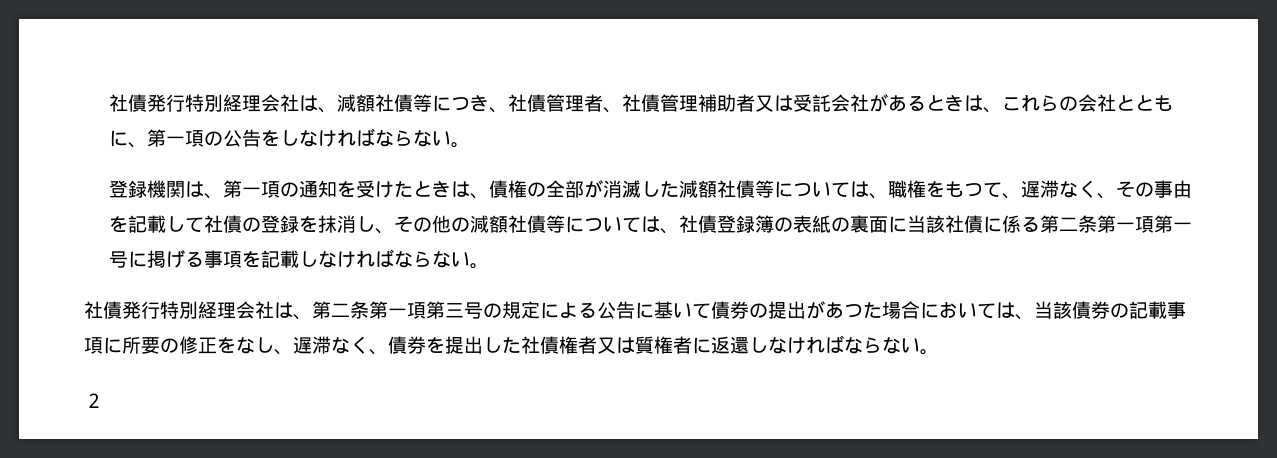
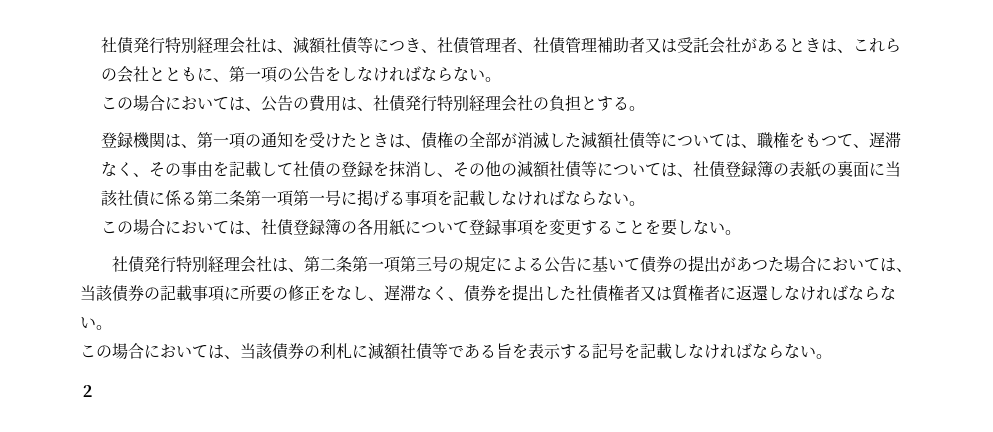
(471, 145) none -> [100,95,645,112] // この場合においては、公告の費用は、社債発行特別経理会社の負担とする。
(490, 266) none -> [100,219,741,236] // この場合においては、社債登録簿の各用紙について登録事項を変更することを要しない。
(939, 352) none -> [80,343,832,360] // この場合においては、当該債券の利札に減額社債等である旨を表示する記号を記載しなければならない。

